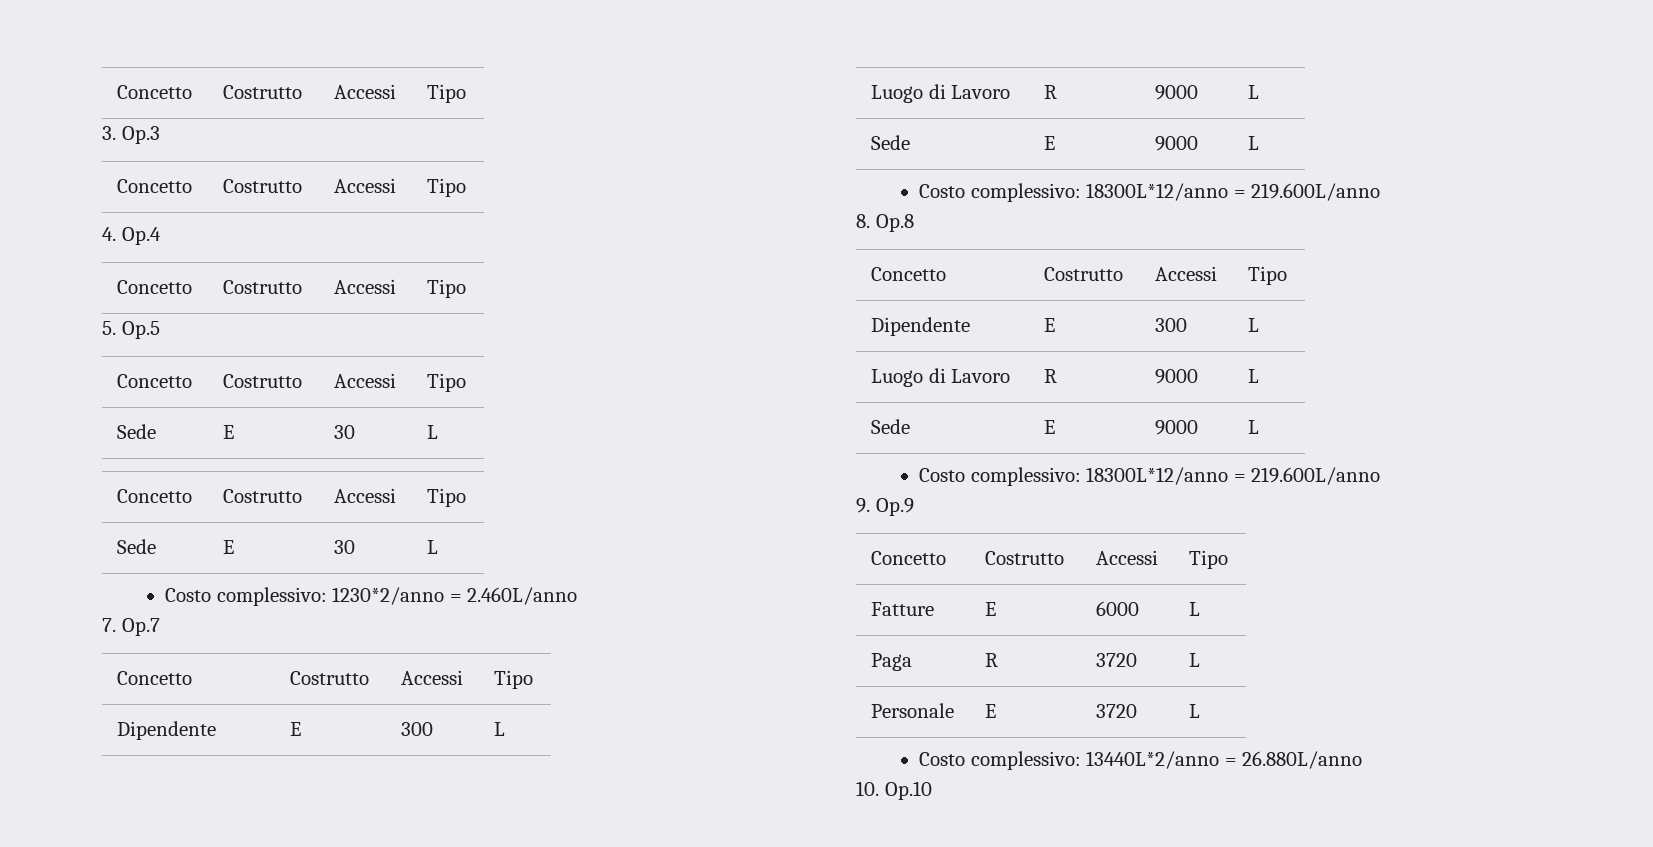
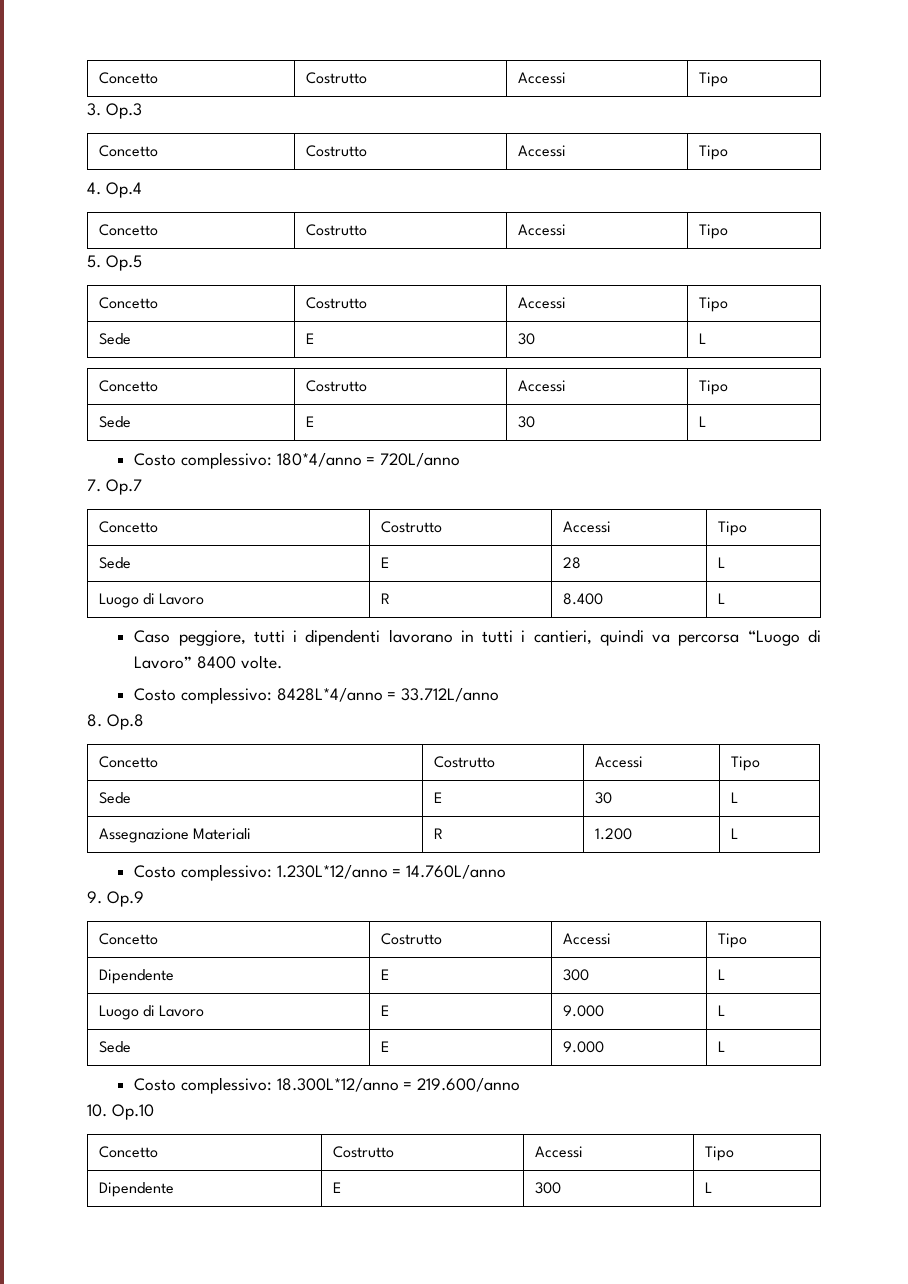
[332,587,578,605] 1230*2/anno = 2.460L/anno -> [276,452,461,467] 180*4/anno = 720L/anno
[117,721,217,740] [290,722,302,736] [401,722,434,736] [494,722,506,736] [871,84,1011,103] [1044,85,1058,99] [1155,85,1199,100] [1248,85,1260,99] [871,135,911,150] [1044,136,1056,150] [1155,136,1199,151] [1248,136,1260,150] [919,183,1381,202] [856,214,914,232] [871,267,947,281] [1044,267,1124,281] [1155,266,1218,281] [1248,266,1288,285] [871,317,971,336] [1044,318,1056,332] [1155,318,1188,332] [1248,318,1260,332] [871,368,1011,387] [1044,369,1058,383] [1155,369,1199,384] [1248,369,1260,383] [871,419,911,434] [1044,420,1056,434] [1155,420,1199,435] [1248,420,1260,434] [919,467,1381,486] [856,498,914,516] [871,551,947,565] [985,551,1065,565] [1096,550,1159,565] [1189,550,1229,569] [871,602,935,616] [985,602,997,616] [1096,601,1140,616] [1189,602,1201,616] [871,653,913,671] [985,653,999,667] [1096,653,1138,667] [1189,653,1201,667] [871,703,955,718] [985,704,997,718] [1096,704,1138,718] [1189,704,1201,718] [919,751,1363,770] [856,781,932,800] // Dipendente | E | 300 | L // Luogo di Lavoro | R | 9000 | L // Sede | E | 9000 | L // Costo complessivo: 18300L*12/anno = 219.600L/anno // 8. Op.8 // Concetto | Costrutto | Accessi | Tipo // Dipendente | E | 300 | L // Luogo di Lavoro | R | 9000 | L // Sede | E | 9000 | L // Costo complessivo: 18300L*12/anno = 219.600L/anno // 9. Op.9 // Concetto | Costrutto | Accessi | Tipo // Fatture | E | 6000 | L // Paga | R | 3720 | L // Personale | E | 3720 | L // Costo complessivo: 13440L*2/anno = 26.880L/anno // 10. Op.10 -> [98,557,131,569] [380,557,389,568] [562,557,581,569] [717,557,725,568] [98,593,205,608] [380,593,390,604] [562,593,603,605] [717,593,725,604] [134,629,822,646] [134,655,282,669] [134,687,500,704] [87,714,144,730] [98,756,158,768] [433,756,495,768] [594,756,643,768] [730,756,760,771] [98,792,131,804] [433,792,442,803] [594,792,612,804] [730,792,738,803] [98,828,252,843] [433,828,443,839] [594,828,632,840] [730,828,738,839] [134,864,507,881] [87,891,144,907] [98,933,158,945] [380,933,442,945] [562,933,611,945] [717,933,747,948] [98,969,174,984] [380,969,389,980] [562,969,589,981] [717,969,725,980] [98,1005,205,1020] [380,1005,389,1016] [562,1005,604,1017] [717,1005,725,1016] [98,1041,131,1053] [380,1041,389,1052] [562,1041,604,1053] [717,1041,725,1052] [134,1077,521,1094] [87,1104,154,1120] [98,1146,158,1158] [332,1146,394,1158] [534,1146,583,1158] [704,1146,734,1161] [98,1182,174,1197] [332,1182,341,1193] [534,1182,561,1194] [704,1182,712,1193] // Sede | E | 28 | L // Luogo di Lavoro | R | 8.400 | L // Caso peggiore, tutti i dipendenti lavorano in tutti i cantieri, quindi va percorsa “Luogo di Lavoro” 8400 volte. // Costo complessivo: 8428L*4/anno = 33.712L/anno // 8. Op.8 // Concetto | Costrutto | Accessi | Tipo // Sede | E | 30 | L // Assegnazione Materiali | R | 1.200 | L // Costo complessivo: 1.230L*12/anno = 14.760L/anno // 9. Op.9 // Concetto | Costrutto | Accessi | Tipo // Dipendente | E | 300 | L // Luogo di Lavoro | E | 9.000 | L // Sede | E | 9.000 | L // Costo complessivo: 18.300L*12/anno = 219.600/anno // 10. Op.10 // Concetto | Costrutto | Accessi | Tipo // Dipendente | E | 300 | L

